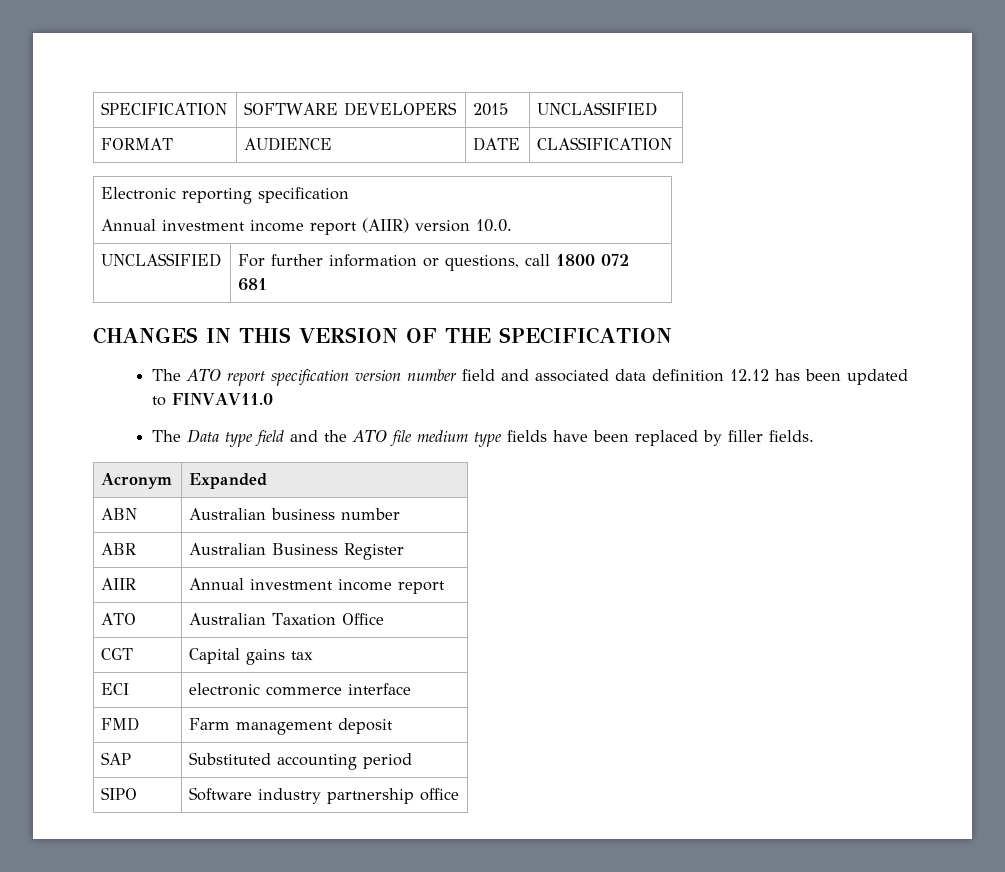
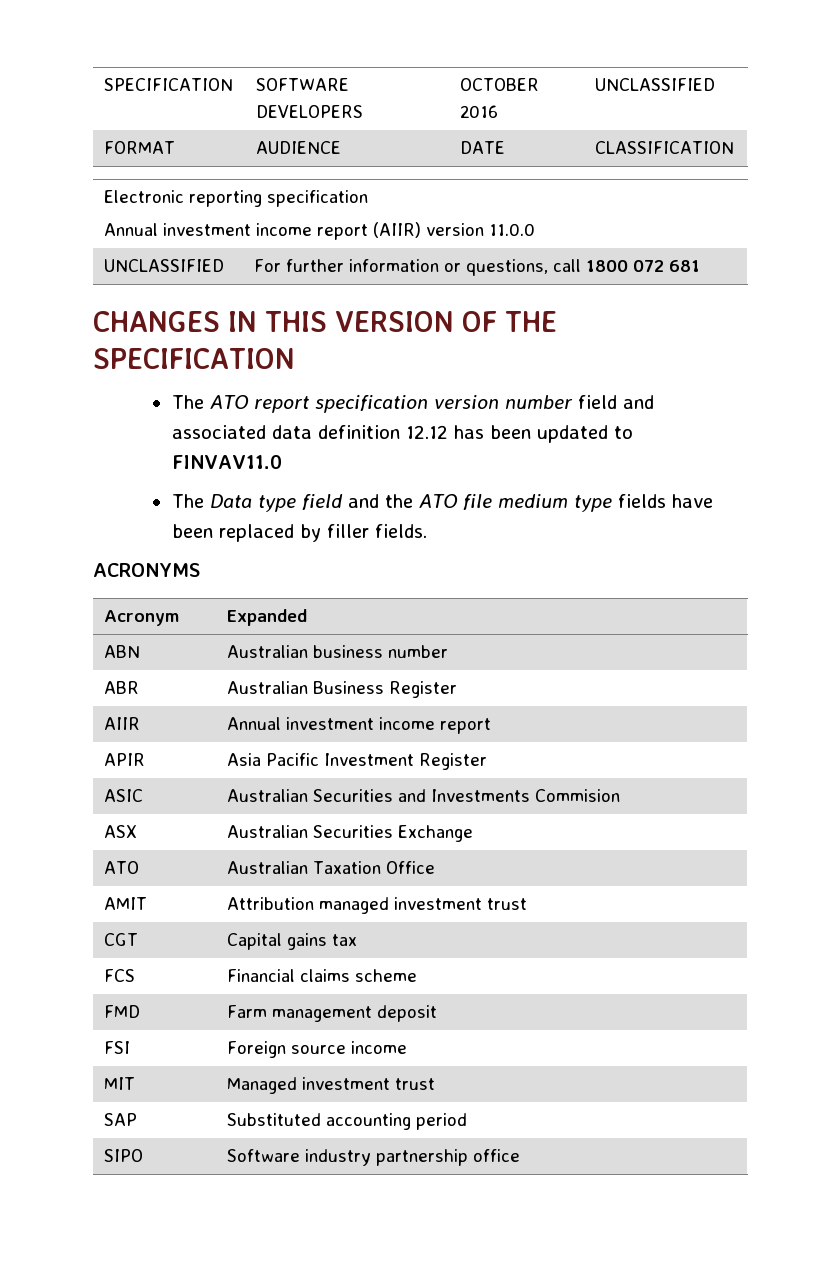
[473,103,509,116] 2015 -> [460,78,540,91] [460,105,499,118] OCTOBER 2016
[476,219,513,232] 10.0. -> [489,223,536,236] 11.0.0
(814, 436) none -> [93,563,200,577] // ACRONYMS
(446, 587) none -> [104,753,146,766] [227,753,488,770] [104,789,144,802] [227,789,621,802] [104,825,138,838] [227,825,474,842] // APIR | Asia Pacific Investment Register // ASIC | Australian Securities and Investments Commision // ASX | Australian Securities Exchange
(385, 619) none -> [104,897,148,910] [227,897,528,914] // AMIT | Attribution managed investment trust
[101,683,130,695] [189,683,412,696] ECI | electronic commerce interface -> [104,969,136,982] [227,969,418,982] FCS | Financial claims scheme
(394, 726) none -> [104,1041,131,1054] [227,1041,408,1058] [104,1077,136,1090] [227,1077,436,1094] // FSI | Foreign source income // MIT | Managed investment trust

